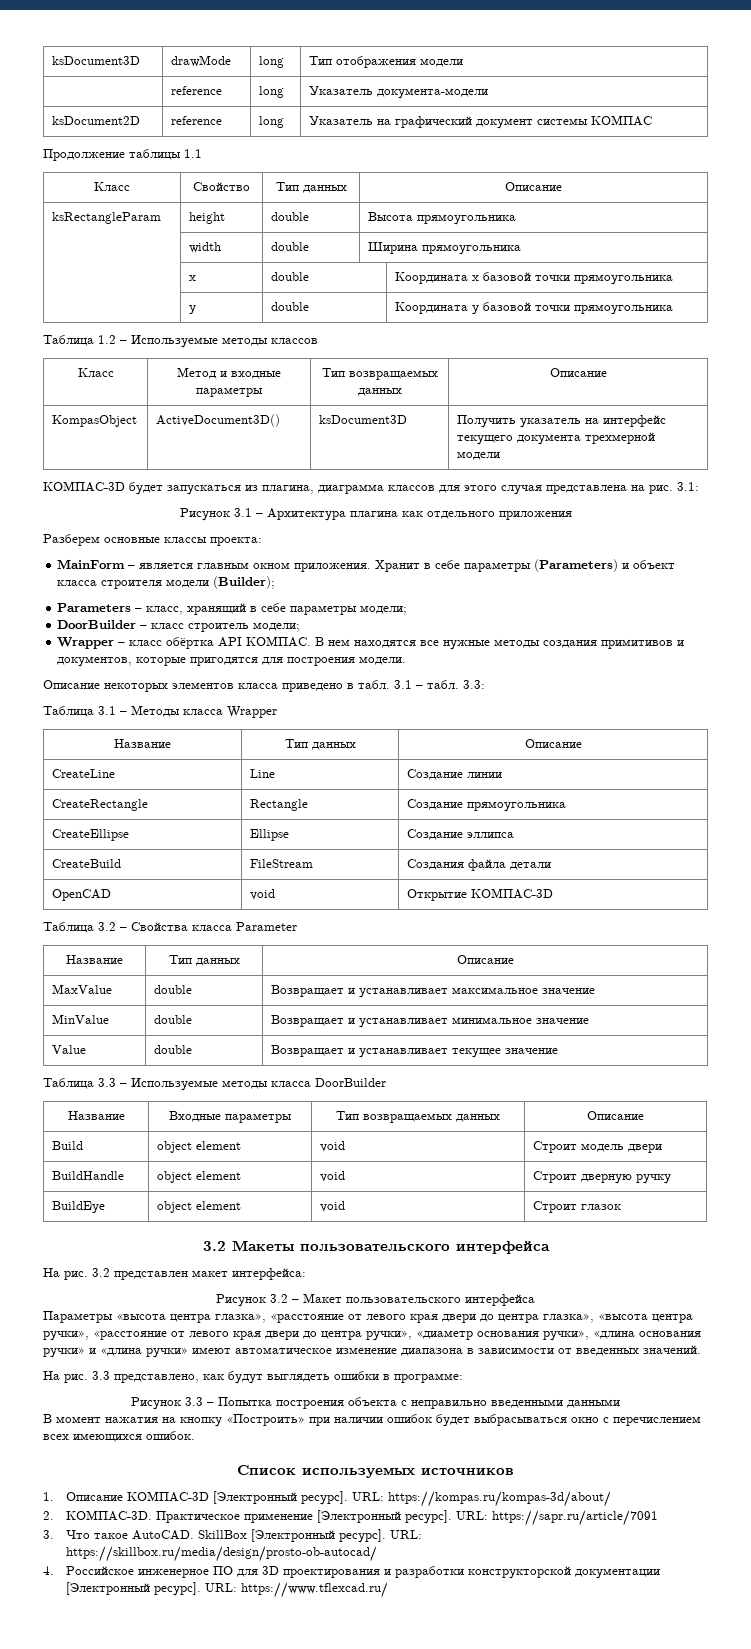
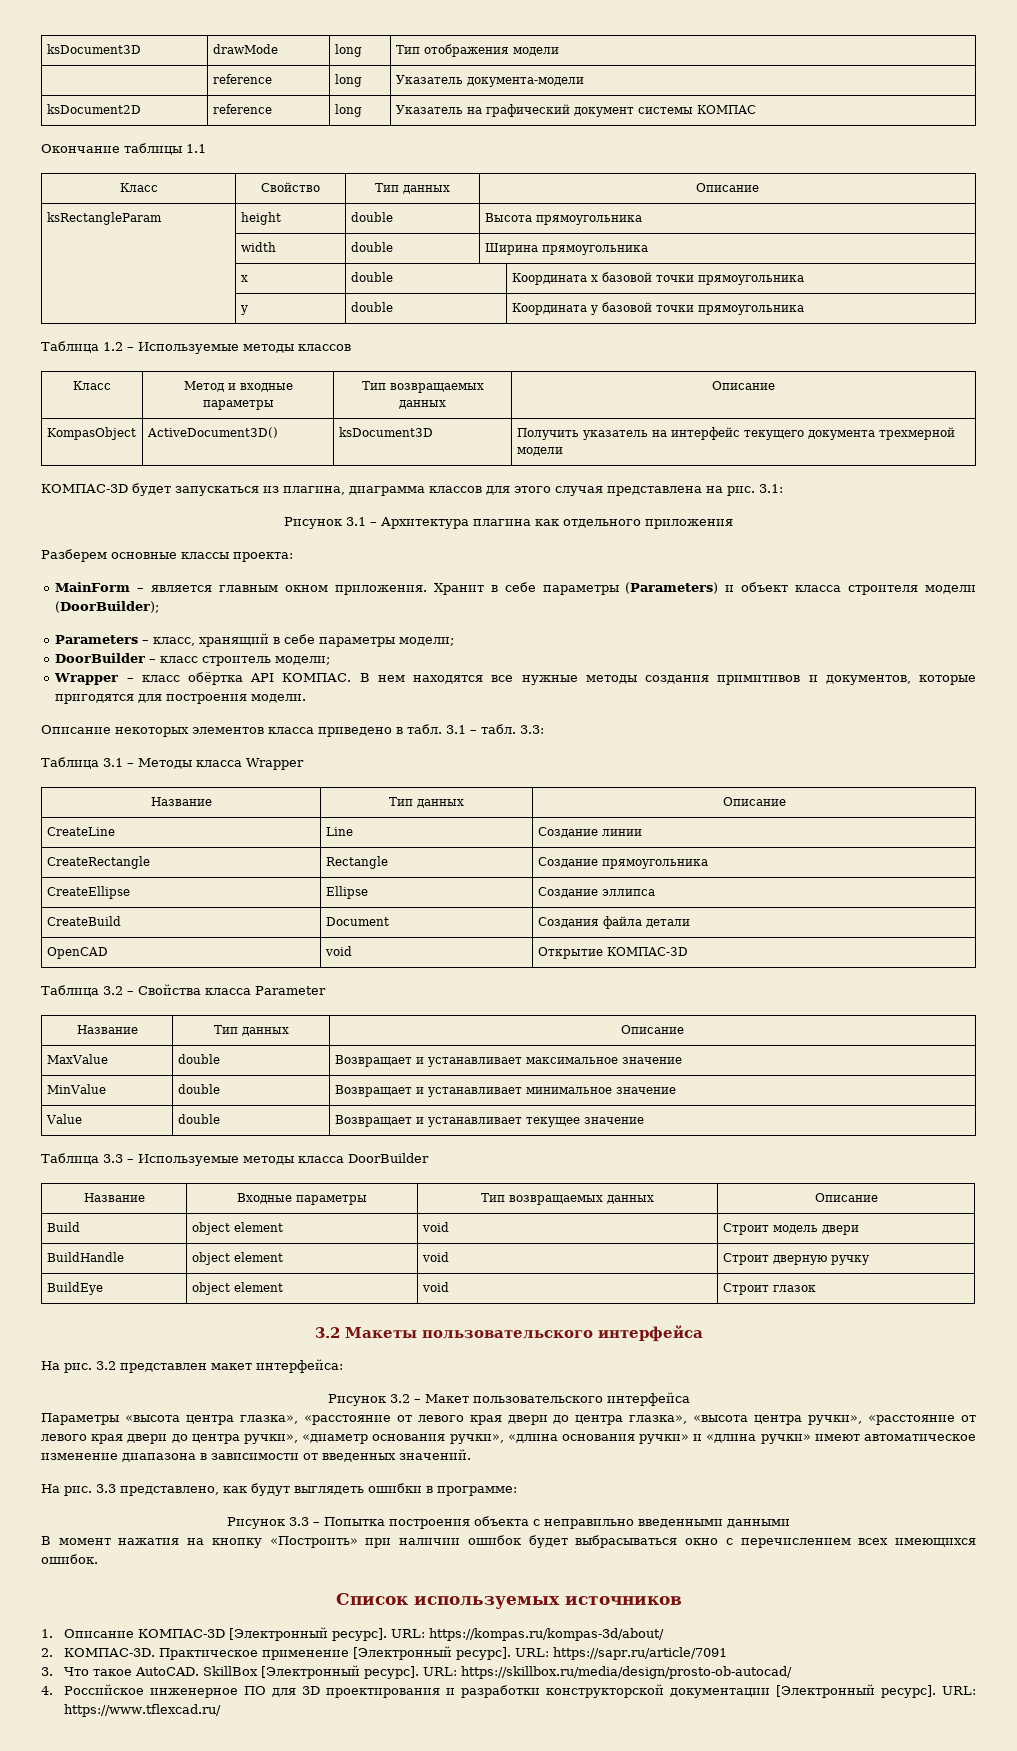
[43,149,125,161] Продолжение -> [41,144,120,153] Окончание
[213,576,276,589] (Builder); -> [55,601,160,613] (DoorBuilder);
[250,859,314,868] FileStream -> [325,917,389,926] Document

